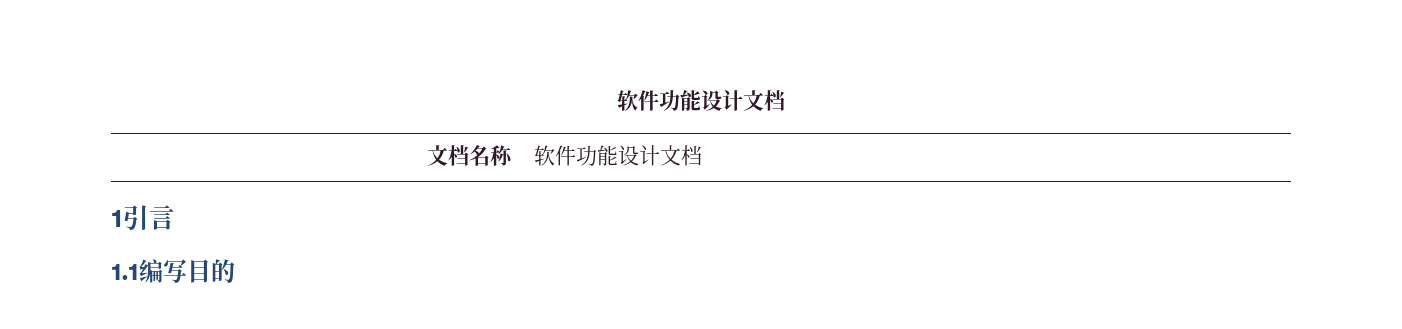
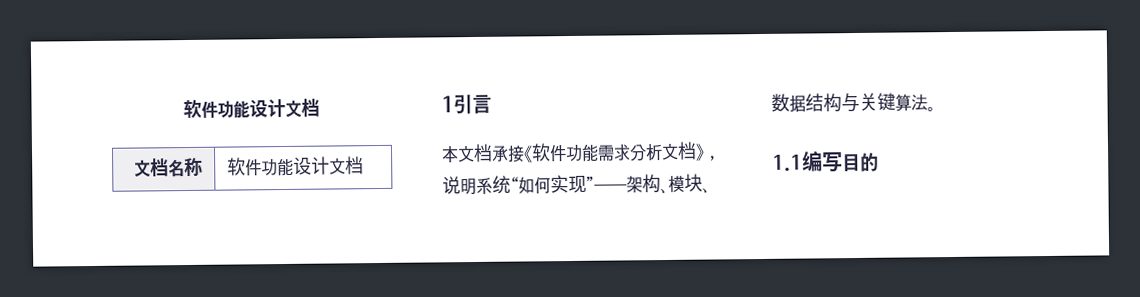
(175, 217) none -> [441,141,721,164] [442,173,711,195] [771,92,936,113] // 本文档承接《软件功能需求分析文档》，说明系统“如何实现”——架构、模块、数据结构与关键算法。

